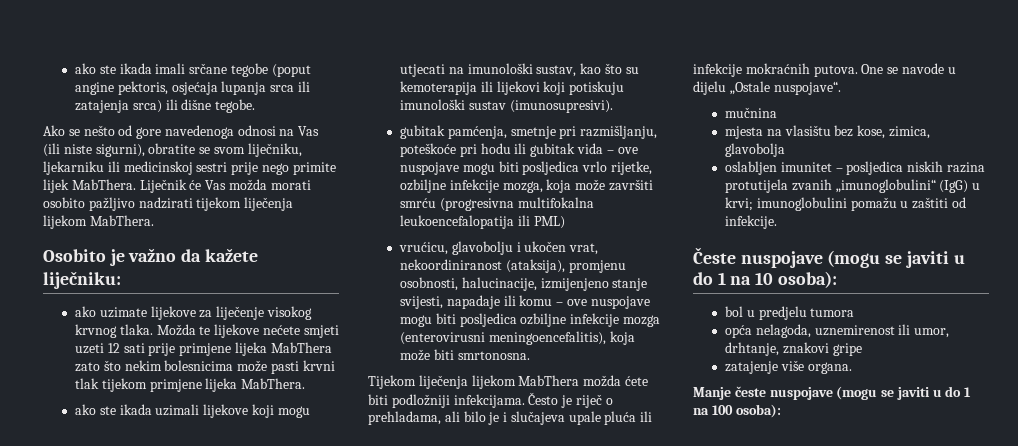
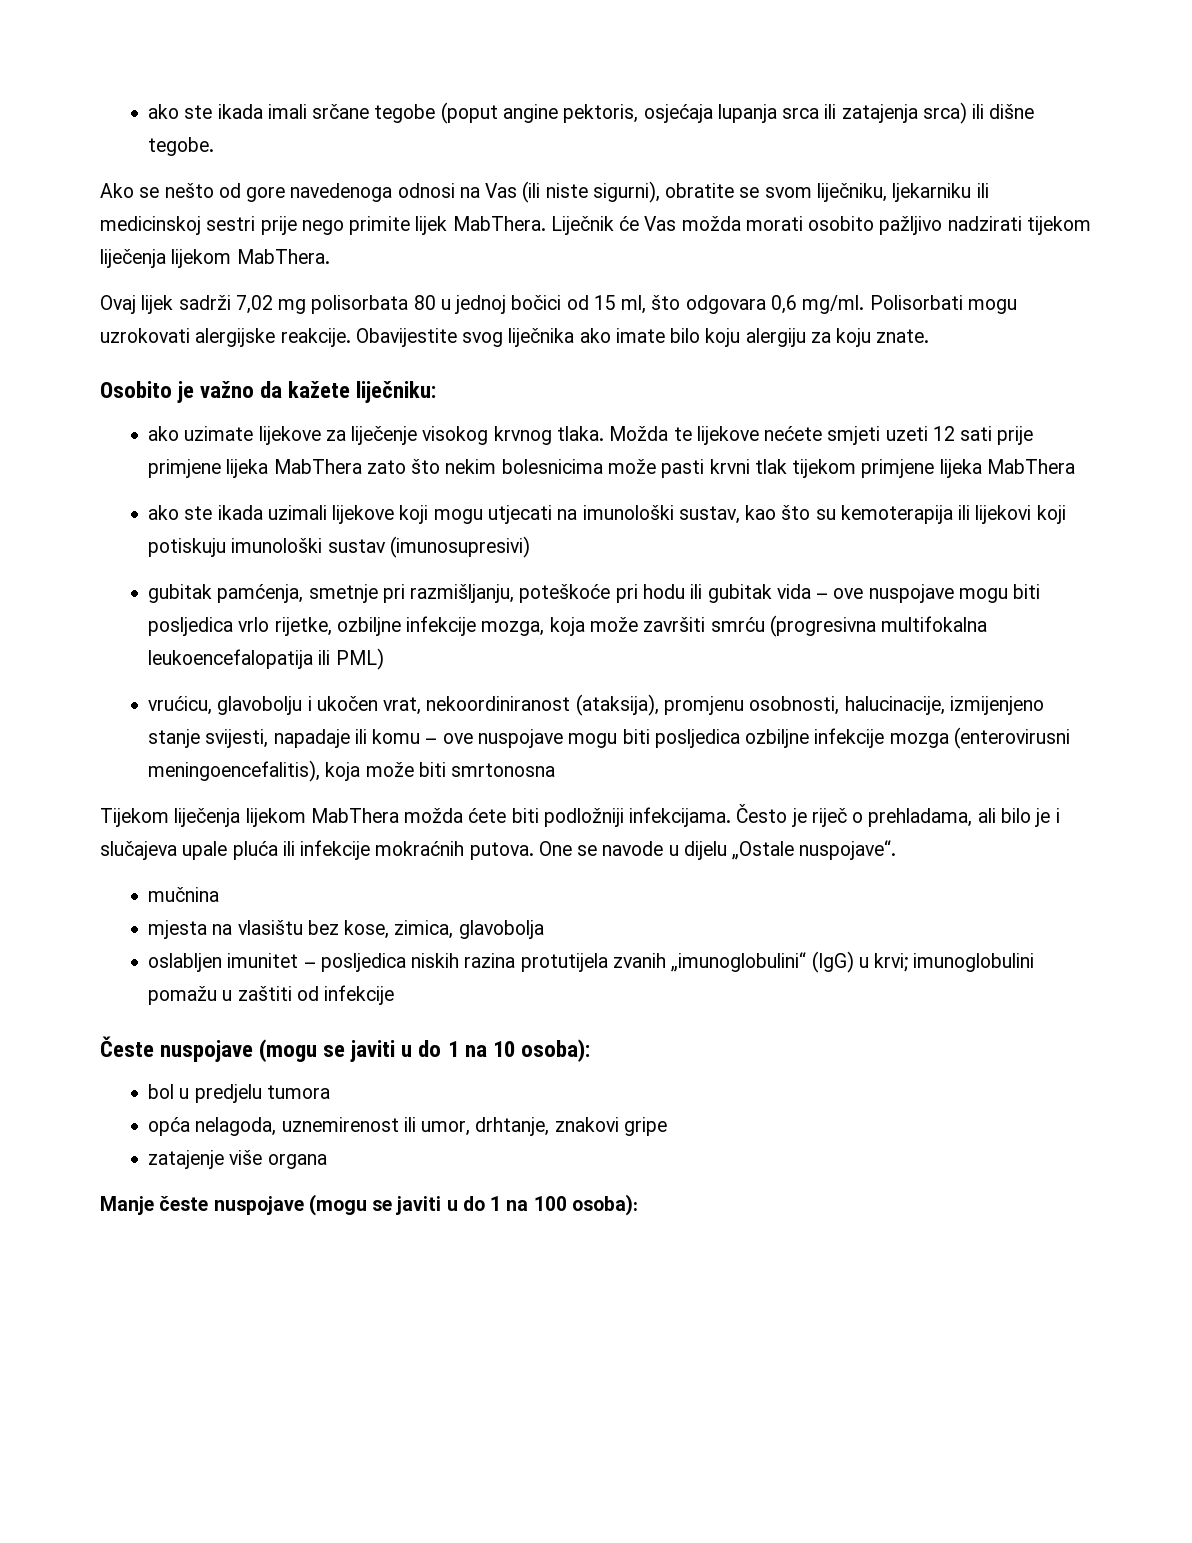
(154, 220) none -> [100,295,1017,314] [100,328,930,347] // Ovaj lijek sadrži 7,02 mg polisorbata 80 u jednoj bočici od 15 ml, što odgovara 0,6 mg/ml. Polisorbati mogu uzrokovati alergijske reakcije. Obavijestite svog liječnika ako imate bilo koju alergiju za koju znate.
[241,378,306,389] MabThera. -> [986,459,1075,474] MabThera
[509,100,613,113] (imunosupresivi). -> [389,536,530,558] (imunosupresivi)
[457,351,530,360] smrtonosna. -> [451,763,556,777] smrtonosna
[725,215,778,229] infekcije. -> [324,985,395,1005] infekcije
[807,362,852,374] organa. -> [267,1154,327,1169] organa

